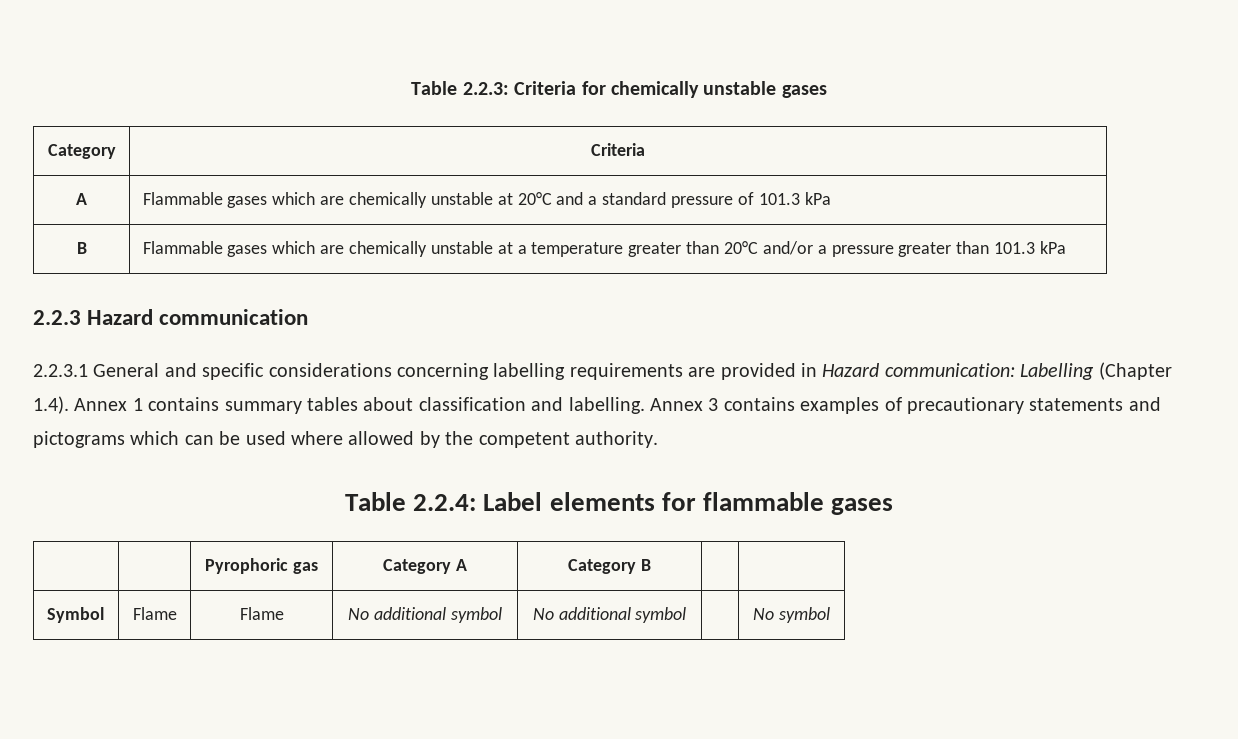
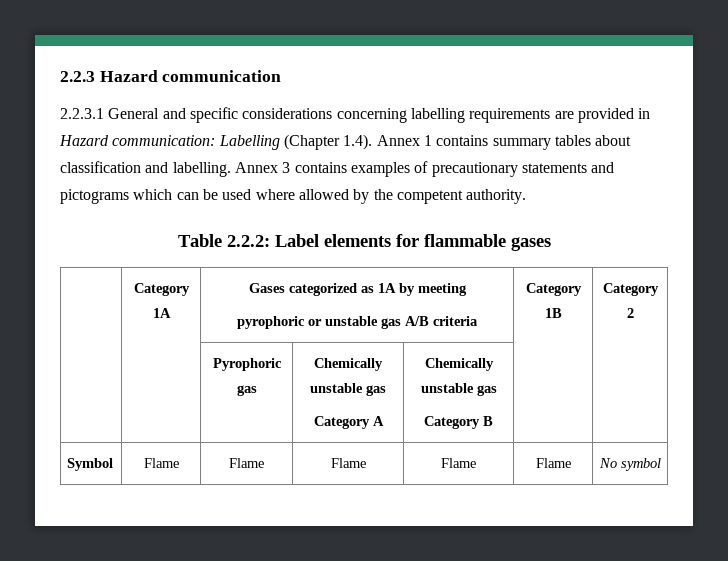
[411,81,827,98] [47,144,116,159] [591,143,645,156] [76,193,87,205] [142,192,831,208] [76,242,87,254] [142,241,1066,257] Table 2.2.3: Criteria for chemically unstable gases // Category | Criteria // A | Flammable gases which are chemically unstable at 20°C and a standard pressure of 101.3 kPa // B | Flammable gases which are chemically unstable at a temperature greater than 20°C and/or a pressure greater than 101.3 kPa // -> (60, 76) none
[412,494,476,511] 2.2.4: -> [226,235,270,247] 2.2.2:
(894, 506) none -> [133,283,190,296] [152,308,171,318] [248,283,467,296] [237,316,478,329] [525,283,582,296] [544,308,562,318] [602,283,659,296] [626,308,634,318] // | Category 1A | Gases categorized as 1A by meeting // pyrophoric or unstable gas A/B criteria | Category 1B | Category 2
(318, 568) none -> [314,358,383,371] [310,383,386,396] Chemically unstable gas //
(467, 565) none -> [424,358,494,371] [420,383,497,396] Chemically unstable gas //
[348,607,502,623] [532,607,687,623] No additional symbol | No additional symbol | -> [330,458,366,468] [441,458,476,468] [535,458,571,468] Flame | Flame | Flame

